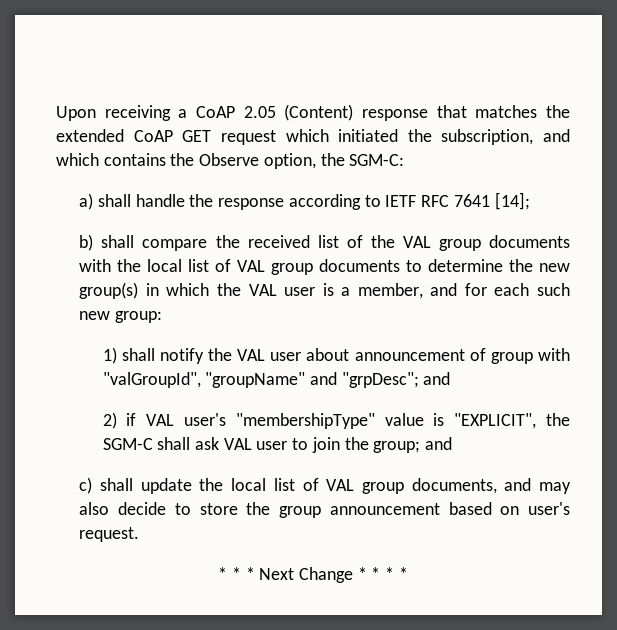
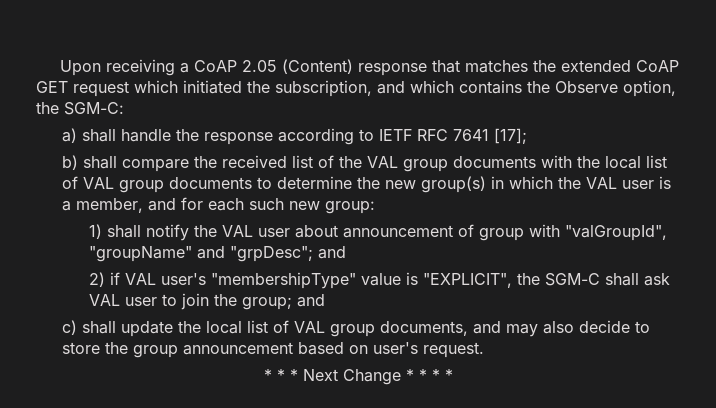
[494,192,530,210] [14]; -> [494,128,528,144] [17];

